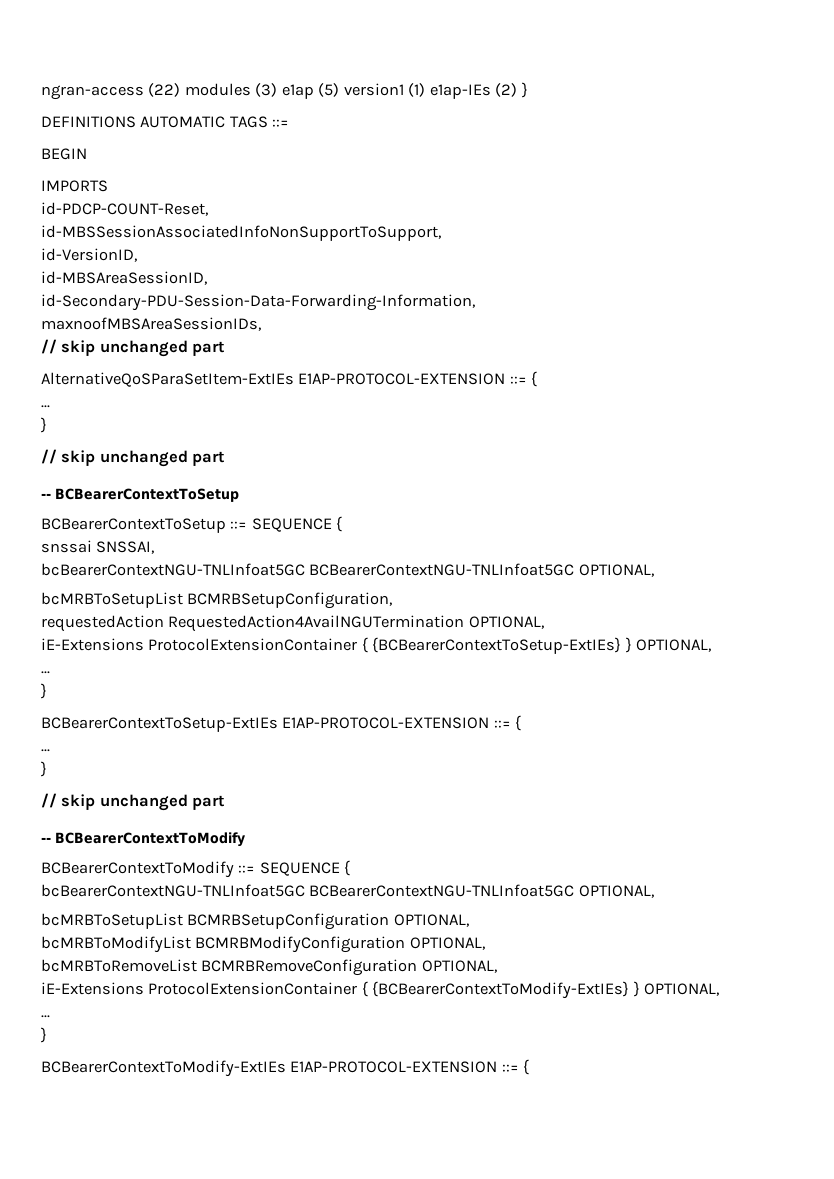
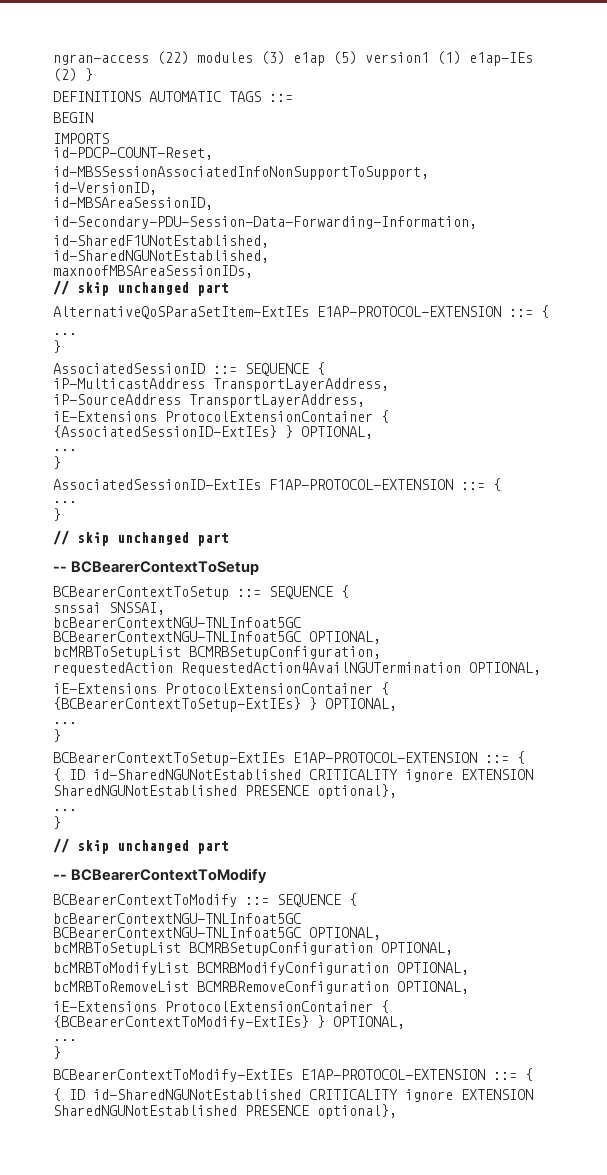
(475, 302) none -> [53,235,269,248] [53,250,269,263] // id-SharedF1UNotEstablished, // id-SharedNGUNotEstablished,
(47, 425) none -> [53,362,325,376] [53,378,389,392] [53,394,365,408] [53,410,389,423] [53,425,373,439] [53,449,77,451] [53,456,61,469] [53,478,501,491] [53,501,77,503] [53,508,61,521] // AssociatedSessionID ::= SEQUENCE { // iP-MulticastAddress TransportLayerAddress, // iP-SourceAddress TransportLayerAddress, // iE-Extensions ProtocolExtensionContainer { {AssociatedSessionID-ExtIEs} } OPTIONAL, // ... // } // AssociatedSessionID-ExtIEs F1AP-PROTOCOL-EXTENSION ::= { // ... // }
(522, 723) none -> [53,768,533,782] [53,784,397,799] // { ID id-SharedNGUNotEstablished CRITICALITY ignore EXTENSION SharedNGUNotEstablished PRESENCE optional},
(530, 1067) none -> [53,1088,533,1102] [53,1104,397,1119] // { ID id-SharedNGUNotEstablished CRITICALITY ignore EXTENSION SharedNGUNotEstablished PRESENCE optional},

